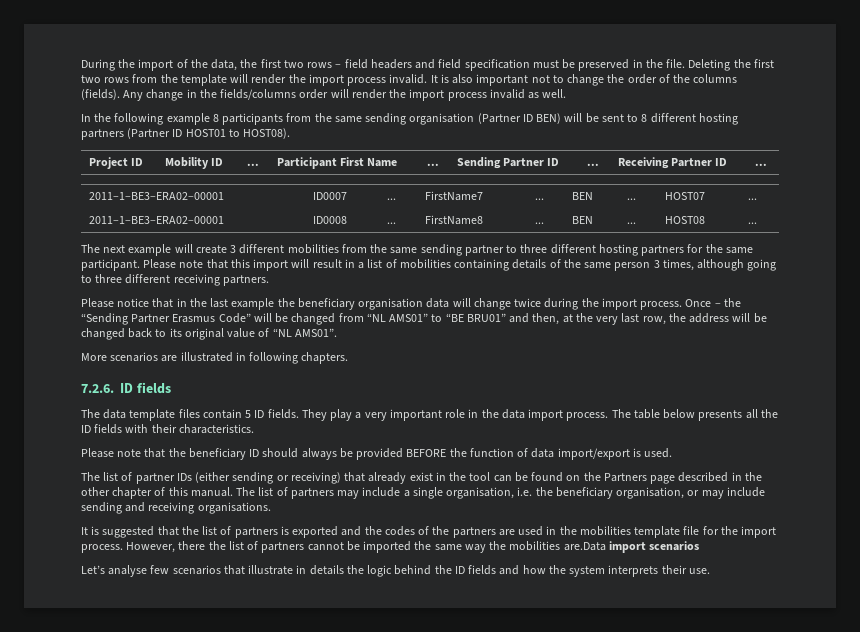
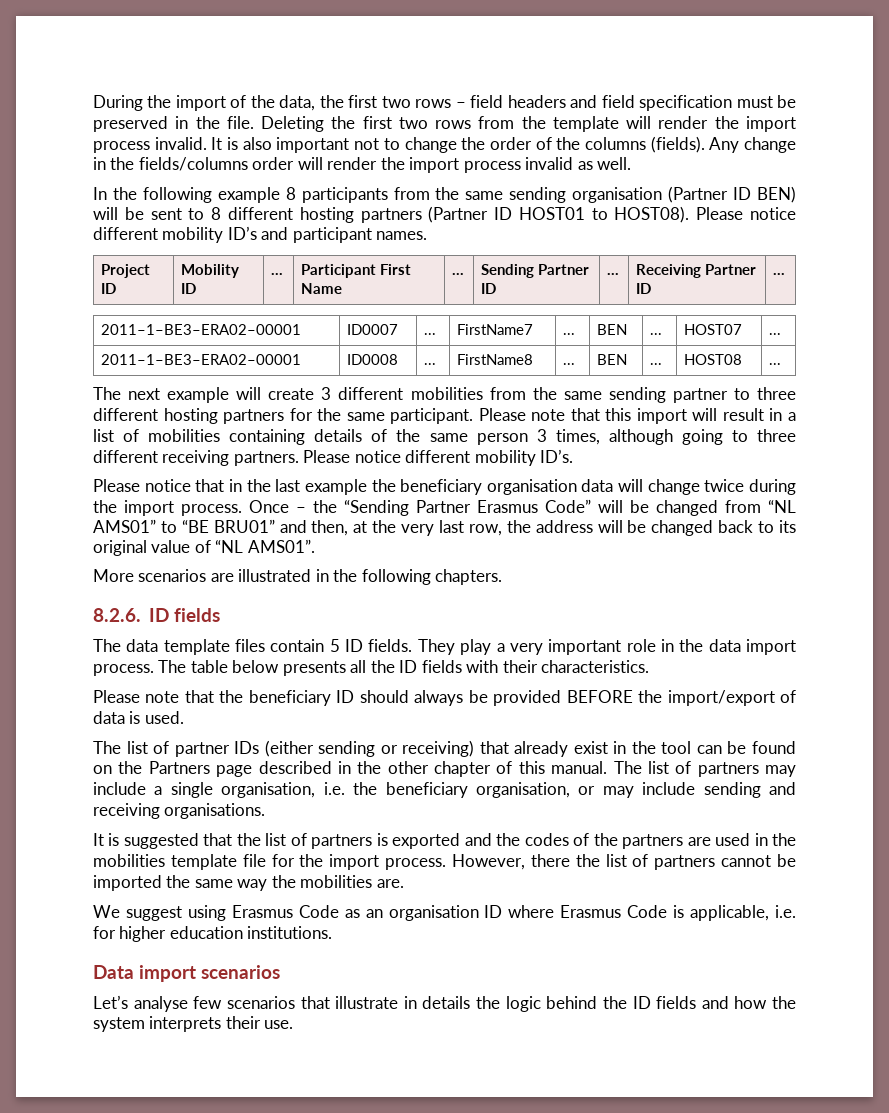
(291, 133) none -> [696,207,797,220] [93,226,428,243] Please notice different mobility ID’s and participant names.
(269, 280) none -> [303,449,574,466] Please notice different mobility ID’s.
(246, 356) none -> [333,569,358,582] the
[81,384,114,393] 7.2.6. -> [93,608,141,622] 8.2.6.
[469,448,514,457] function -> [667,690,775,706] import/export
[557,448,630,460] import/export -> (125, 717) none
[563,542,606,551] are.Data -> [376,879,404,888] [93,905,797,921] [93,926,333,942] [93,965,134,979] are. // We suggest using Erasmus Code as an organisation ID where Erasmus Code is applicable, i.e. for higher education institutions. // Data

